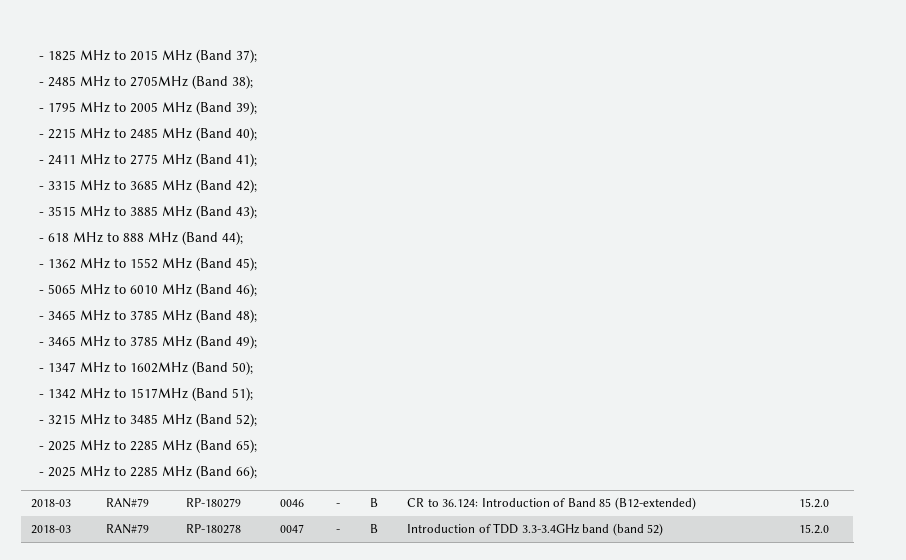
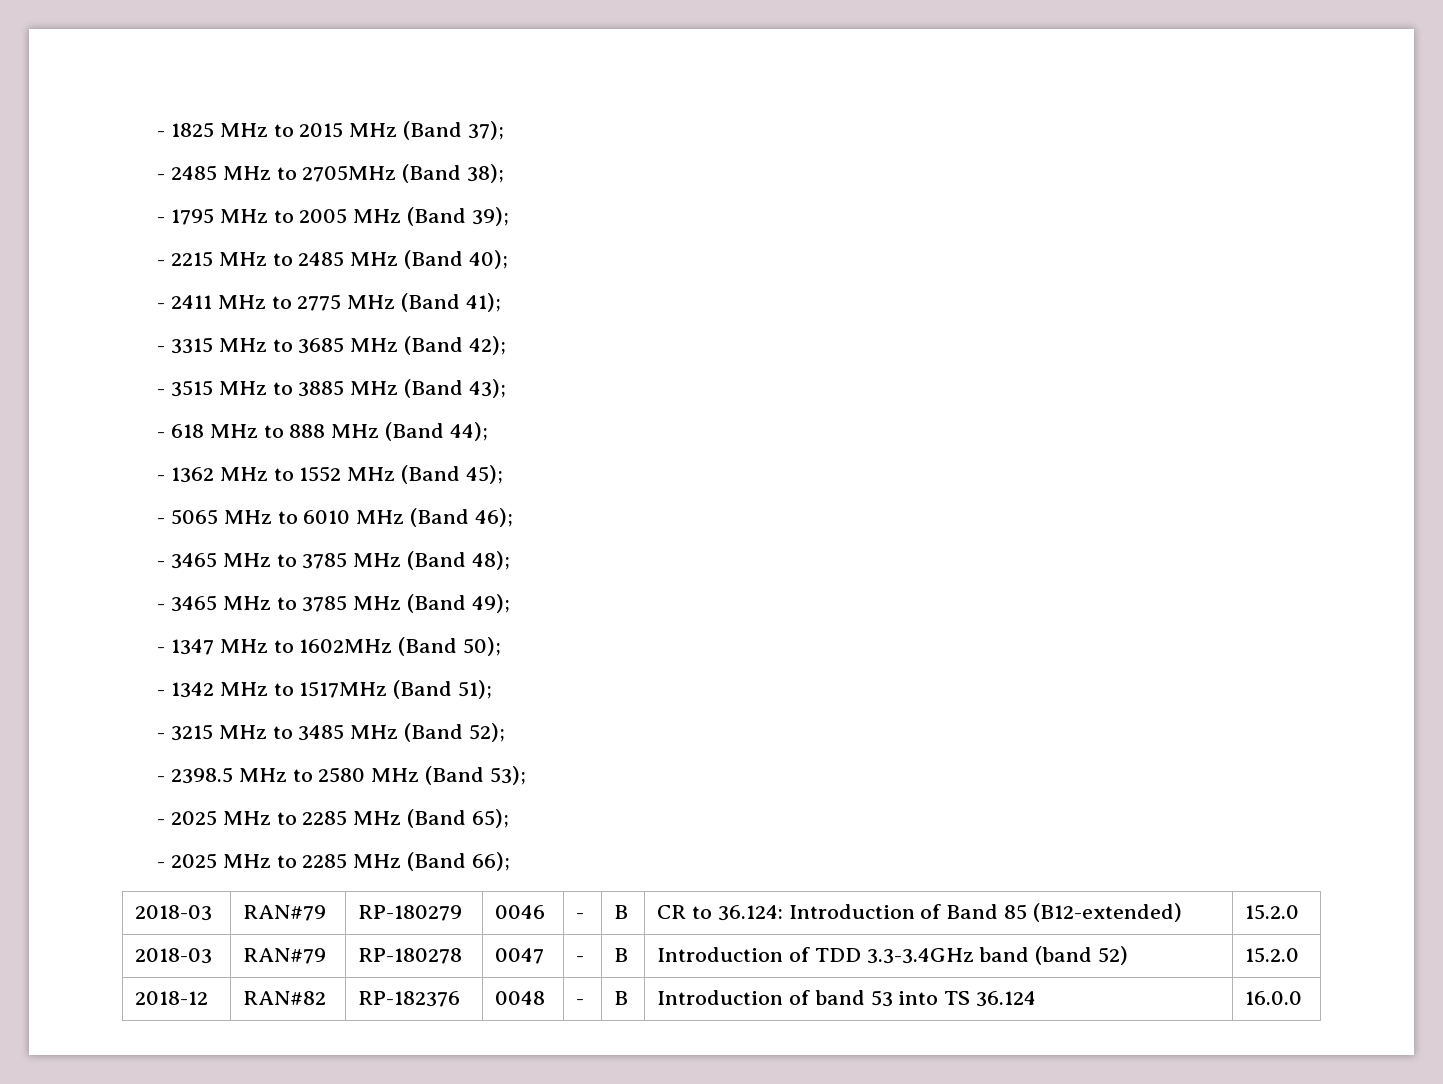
(258, 420) none -> [157,766,526,785] // - 2398.5 MHz to 2580 MHz (Band 53);
(830, 529) none -> [135,991,209,1005] [243,991,327,1005] [358,991,461,1007] [495,991,546,1005] [576,999,585,1005] [614,991,629,1005] [657,990,1037,1007] [1245,991,1303,1005] // 2018-12 | RAN#82 | RP-182376 | 0048 | - | B | Introduction of band 53 into TS 36.124 | 16.0.0

